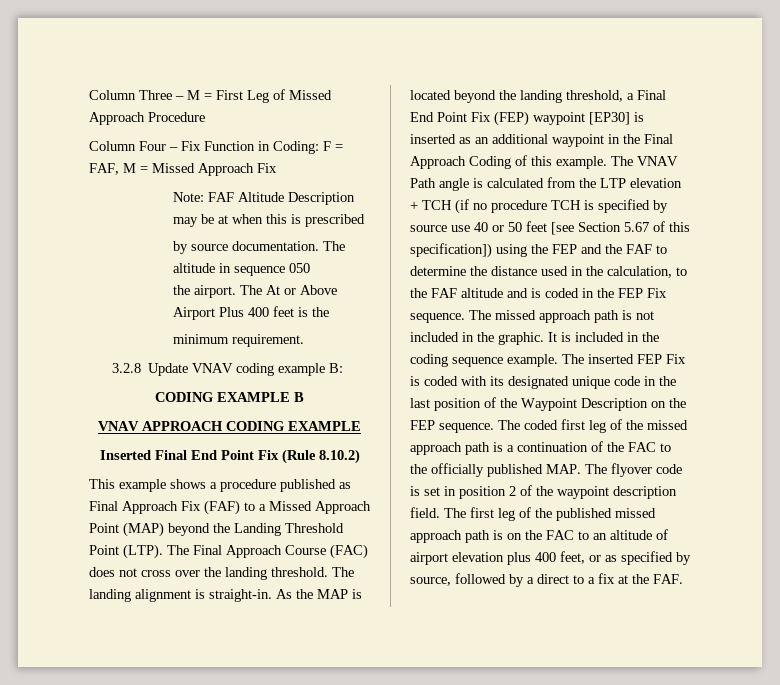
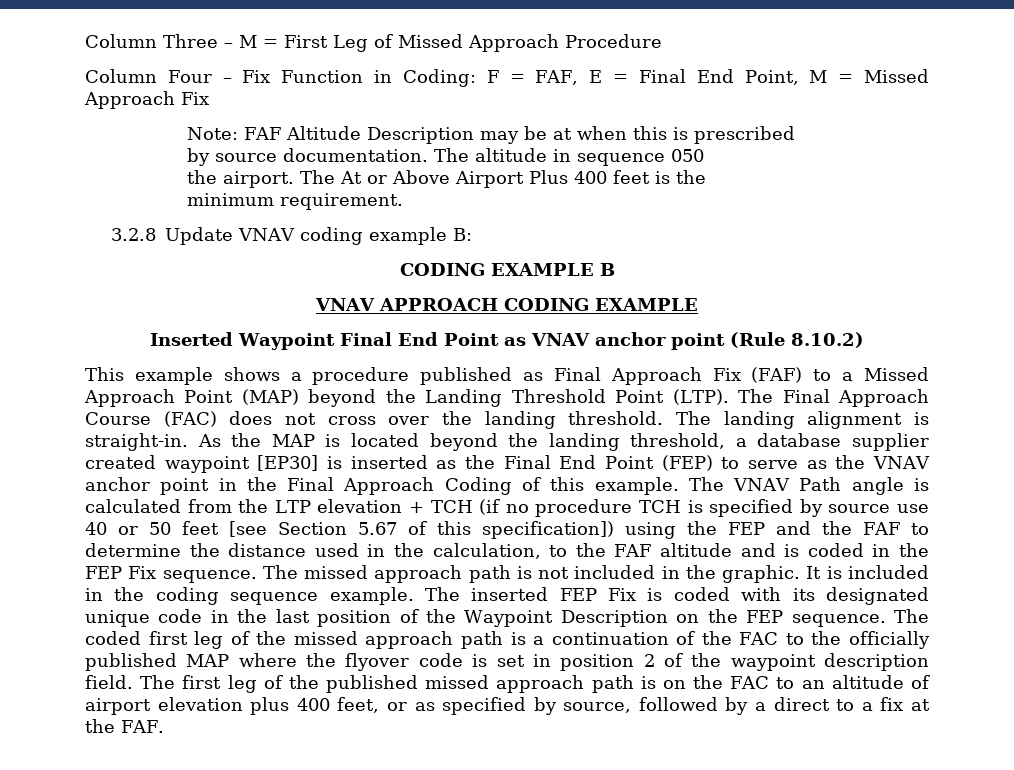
(119, 169) none -> [589,69,799,85] E = Final End Point,
[154,450,279,460] Final End Point Fix -> [237,332,726,350] Waypoint Final End Point as VNAV anchor point
[637,90,666,100] [410,111,529,126] Final End Point Fix (FEP) -> [757,433,930,451] [85,455,156,469] database supplier created
[475,134,604,147] an additional waypoint -> [465,455,931,471] [85,477,210,495] the Final End Point (FEP) to serve as the VNAV anchor point
[546,464,607,474] MAP. The -> [186,653,337,667] MAP where the

